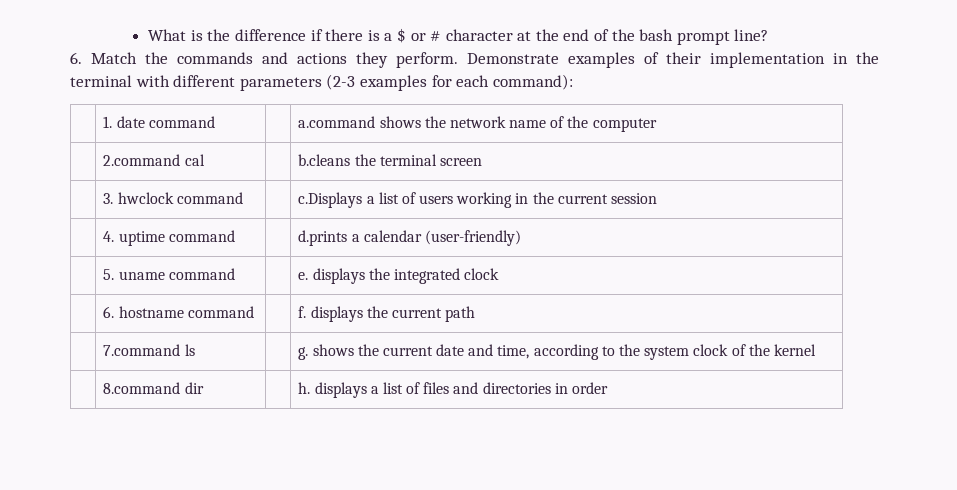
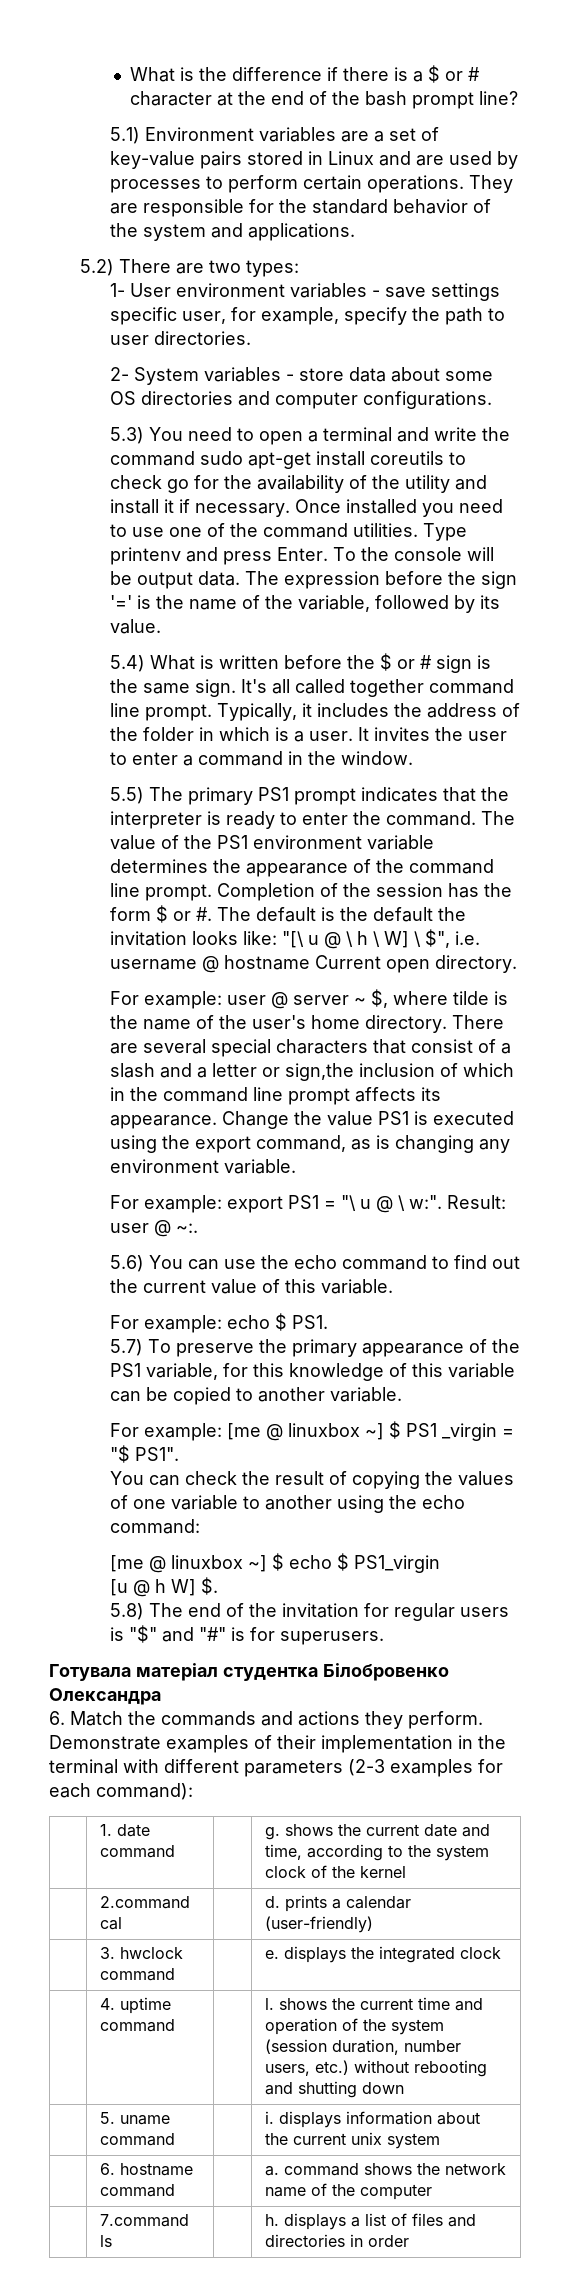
(769, 35) none -> [110,127,440,144] [110,151,519,169] [110,175,514,193] [110,199,492,217] [110,223,356,241] [79,259,299,277] [110,283,501,301] [110,307,506,325] [110,331,252,345] [110,367,494,385] [110,391,493,409] [110,427,511,445] [110,451,467,469] [110,475,488,493] [110,499,504,517] [110,523,468,541] [110,547,495,565] [110,571,518,589] [110,595,501,613] [110,619,162,634] [110,653,492,673] [110,679,515,697] [110,703,521,721] [110,727,508,742] [110,751,414,766] [110,787,510,805] [110,811,516,829] [110,835,435,850] [110,859,495,877] [110,883,513,901] [110,905,467,923] [110,929,481,949] [110,955,518,973] [110,989,509,1009] [110,1015,505,1033] [110,1039,512,1057] [110,1063,515,1081] [110,1087,442,1105] [110,1111,515,1129] [110,1135,511,1153] [110,1159,297,1174] [110,1195,507,1213] [110,1220,199,1237] [110,1255,521,1272] [110,1279,394,1294] [110,1313,329,1333] [110,1339,521,1357] [110,1363,516,1381] [110,1387,403,1405] [110,1421,515,1441] [110,1445,180,1463] [110,1471,515,1489] [110,1495,466,1513] [110,1519,201,1534] [110,1553,441,1573] [110,1577,219,1597] [110,1603,510,1621] [110,1625,385,1645] [49,1663,449,1681] [49,1688,161,1705] // 5.1) Environment variables are a set of key-value pairs stored in Linux and are used by processes to perform certain operations. They are responsible for the standard behavior of the system and applications. // 5.2) There are two types: // 1- User environment variables - save settings specific user, for example, specify the path to user directories. // 2- System variables - store data about some OS directories and computer configurations. // 5.3) You need to open a terminal and write the command sudo apt-get install coreutils to check go for the availability of the utility and install it if necessary. Once installed you need to use one of the command utilities. Type printenv and press Enter. To the console will be output data. The expression before the sign '=' is the name of the variable, followed by its value. // 5.4) What is written before the $ or # sign is the same sign. It's all called together command line prompt. Typically, it includes the address of the folder in which is a user. It invites the user to enter a command in the window. // 5.5) The primary PS1 prompt indicates that the interpreter is ready to enter the command. The value of the PS1 environment variable determines the appearance of the command line prompt. Completion of the session has the form $ or #. The default is the default the invitation looks like: "[\ u @ \ h \ W] \ $", i.e. username @ hostname Current open directory. // For example: user @ server ~ $, where tilde is the name of the user's home directory. There are several special characters that consist of a slash and a letter or sign,the inclusion of which in the command line prompt affects its appearance. Change the value PS1 is executed using the export command, as is changing any environment variable. // For example: export PS1 = "\ u @ \ w:". Result: user @ ~:. // 5.6) You can use the echo command to find out the current value of this variable. // For example: echo $ PS1. // 5.7) To preserve the primary appearance of the PS1 variable, for this knowledge of this variable can be copied to another variable. // For example: [me @ linuxbox ~] $ PS1 _virgin = "$ PS1". // You can check the result of copying the values of one variable to another using the echo command: // [me @ linuxbox ~] $ echo $ PS1_virgin // [u @ h W] $. // 5.8) The end of the invitation for regular users is "$" and "#" is for superusers. // Готувала матеріал студентка Білобровенко Олександра
[298,116,657,132] [103,154,205,166] [298,154,482,166] [103,192,243,204] [298,192,657,208] [103,230,235,246] [298,230,521,246] [103,268,235,280] [298,268,500,284] [103,306,254,318] [298,306,476,322] [103,344,195,356] | a.command shows the network name of the computer // | 2.command cal | | b.cleans the terminal screen // | 3. hwclock command | | c.Displays a list of users working in the current session // | 4. uptime command | | d.prints a calendar (user-friendly) // | 5. uname command | | e. displays the integrated clock // | 6. hostname command | | f. displays the current path // | 7.command ls | -> (176, 1851) none
[103,382,204,394] 8.command dir -> [100,1896,191,1909] [100,1917,123,1930] [265,1895,412,1912] [265,1916,374,1933] [100,1947,184,1959] [100,1968,176,1981] [265,1946,502,1963] [100,1997,172,2014] [100,2019,176,2032] [265,1997,484,2011] [265,2018,445,2035] [265,2039,462,2055] [265,2060,488,2077] [265,2081,405,2098] [100,2112,171,2125] [100,2133,176,2146] [265,2111,481,2128] [265,2132,441,2149] [100,2163,194,2176] [100,2184,176,2197] [265,2163,507,2176] [265,2183,433,2200] [100,2214,190,2227] [100,2235,113,2247] 2.command cal | | d. prints a calendar (user-friendly) // | 3. hwclock command | | e. displays the integrated clock // | 4. uptime command | | l. shows the current time and operation of the system (session duration, number users, etc.) without rebooting and shutting down // | 5. uname command | | i. displays information about the current unix system // | 6. hostname command | | a. command shows the network name of the computer // | 7.command ls

